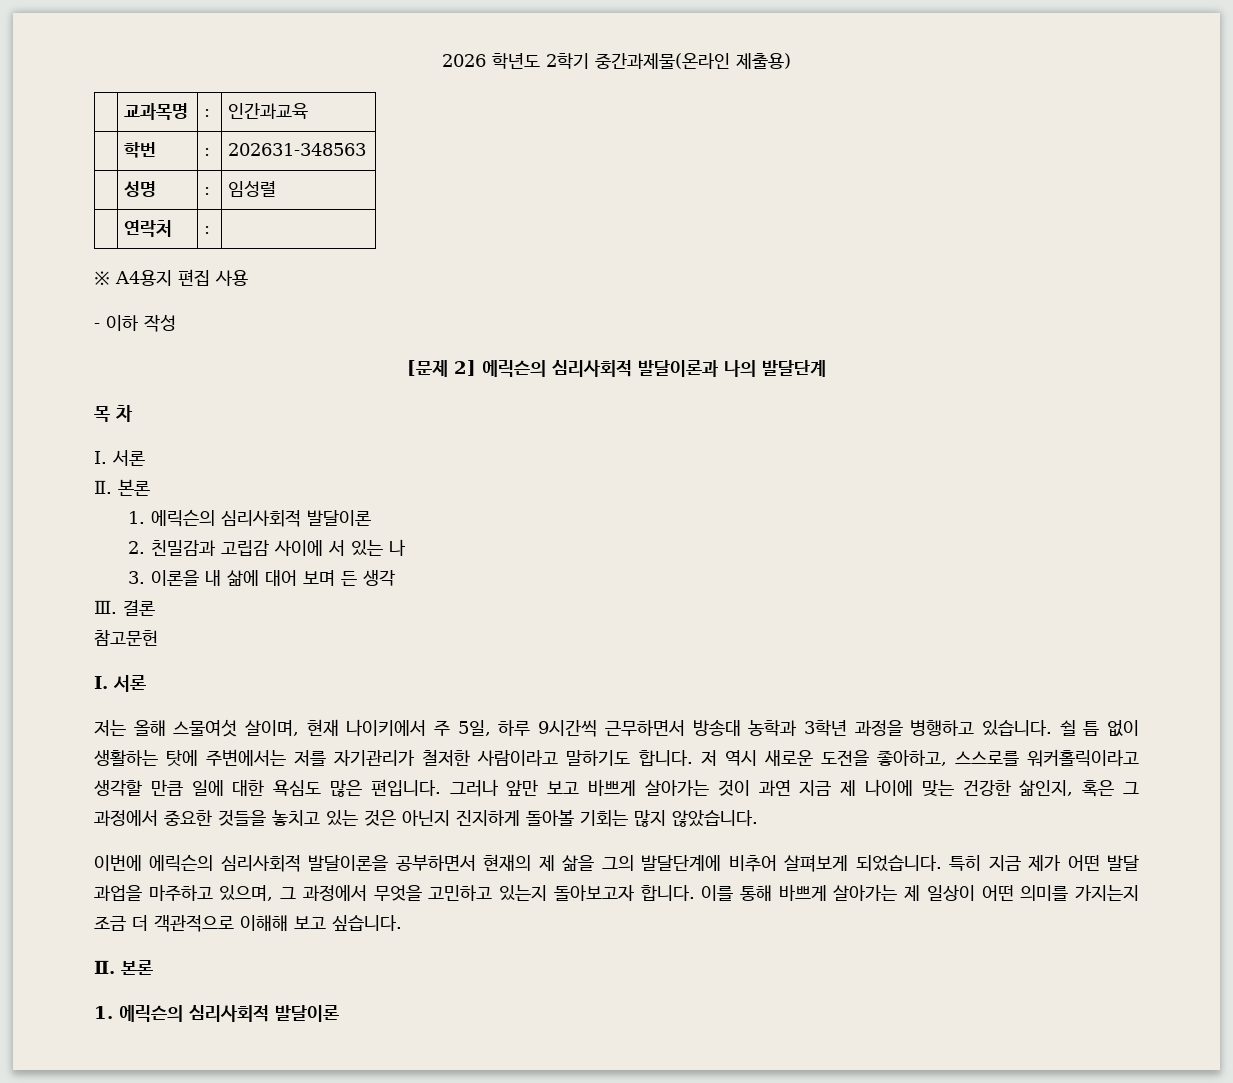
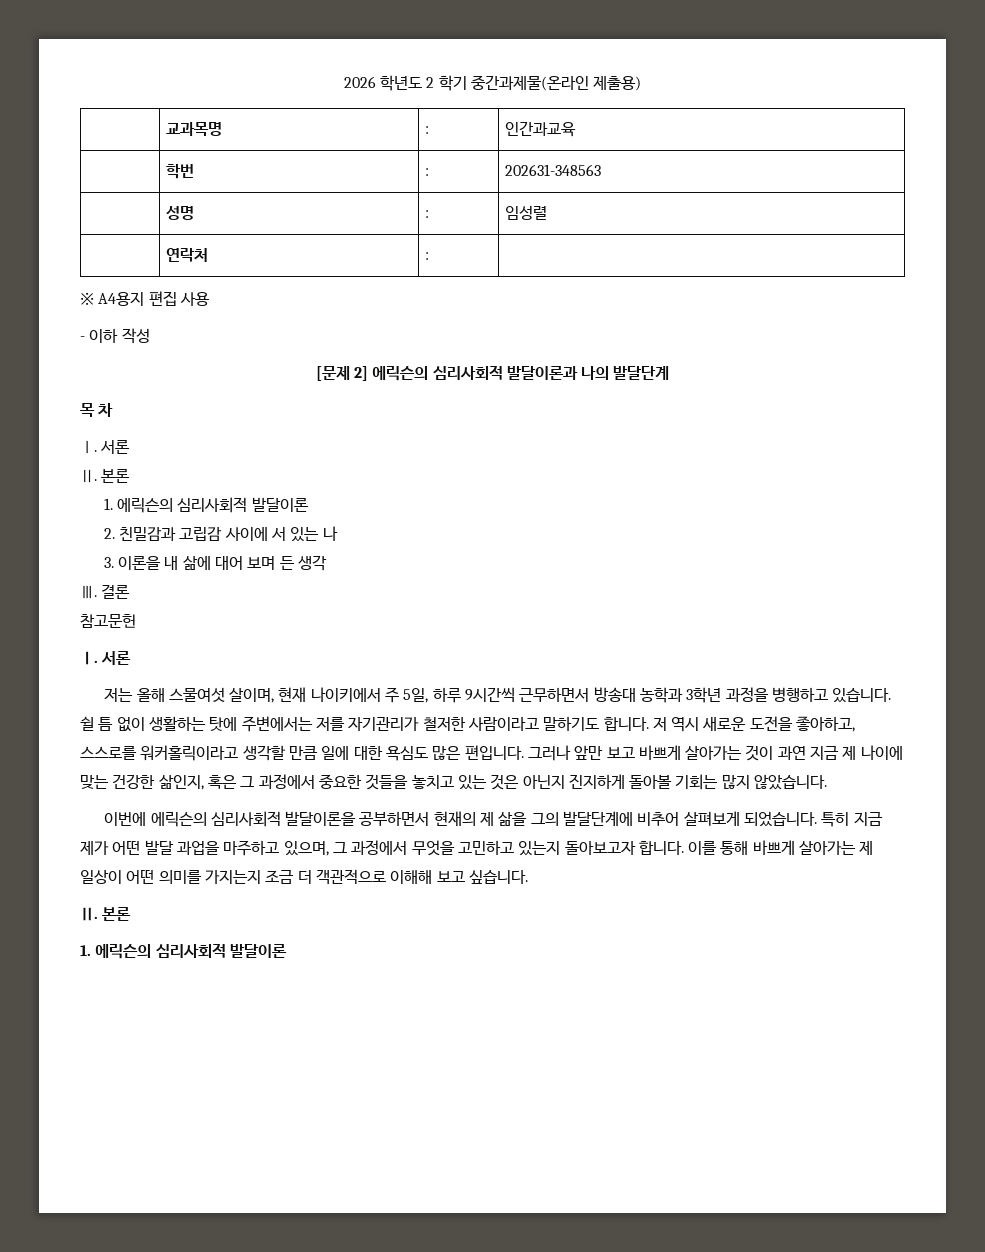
[546,53,589,69] 2학기 -> [426,75,467,91] 2 학기

